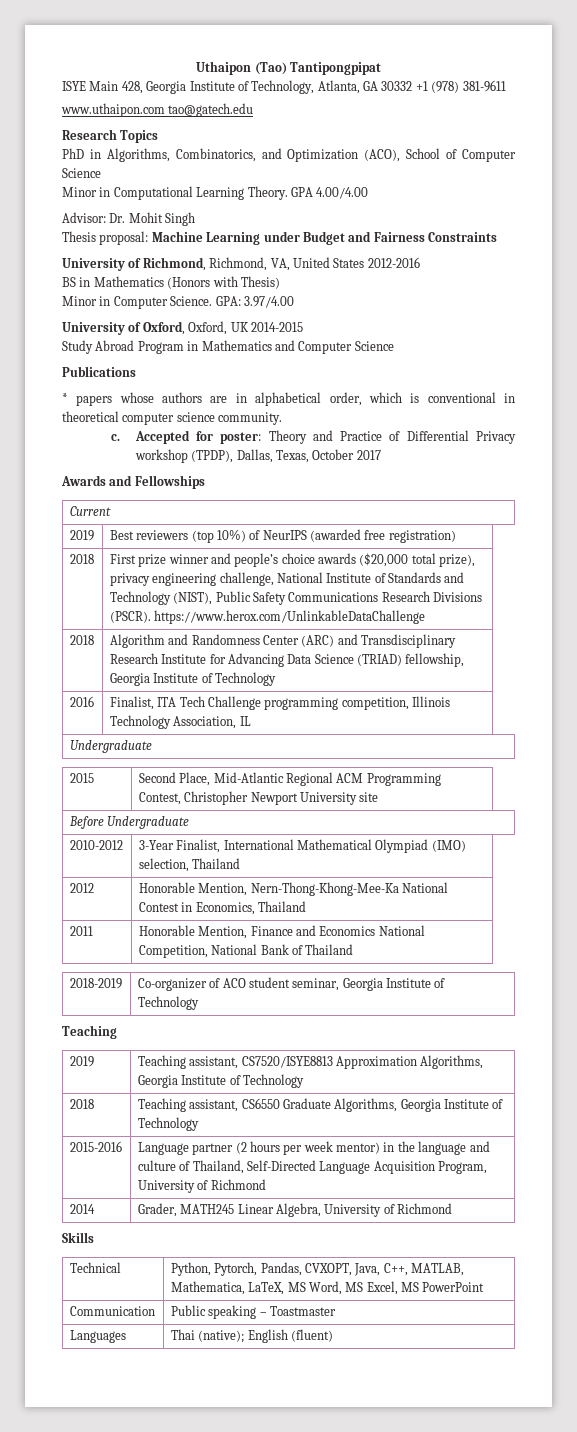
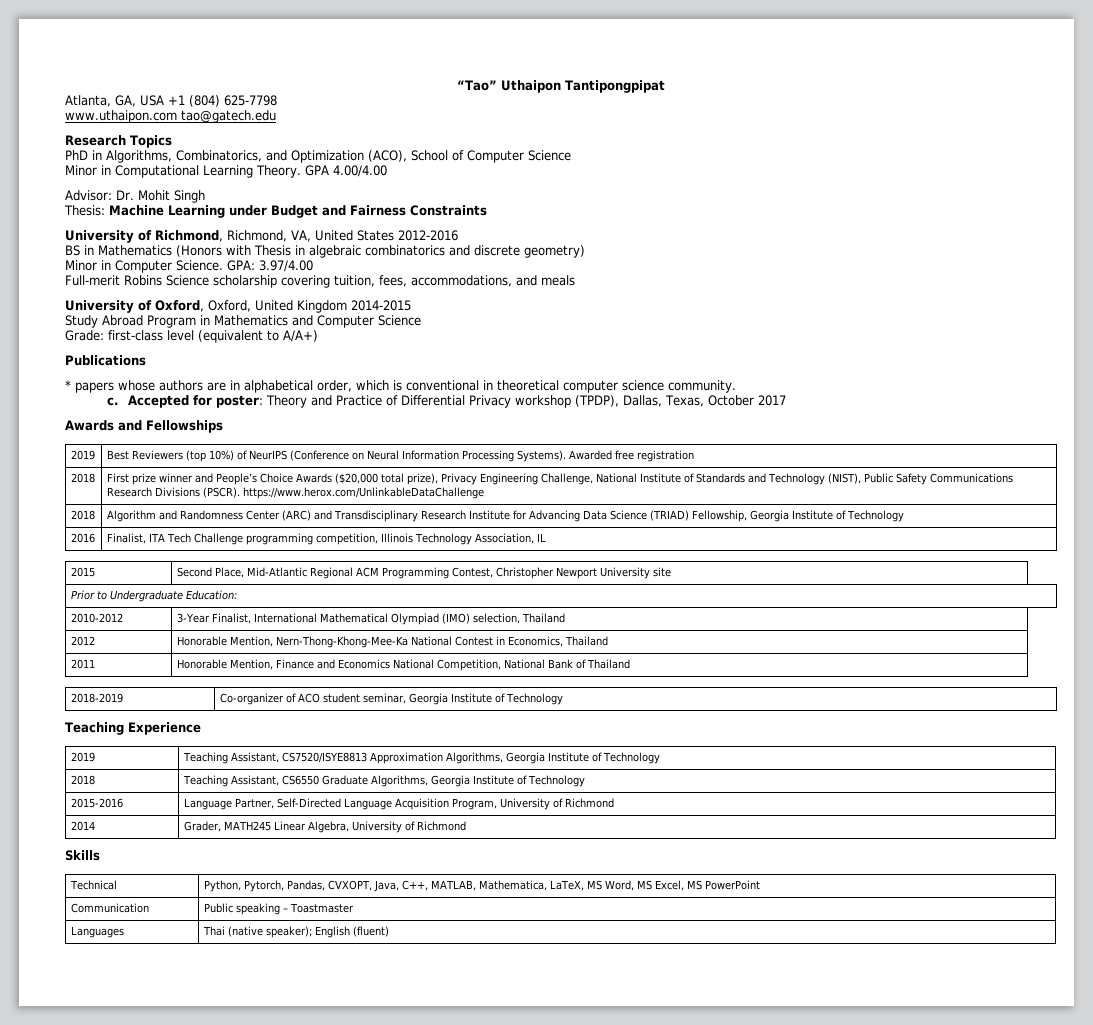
[196,61,287,75] Uthaipon (Tao) -> [457,80,561,93] “Tao” Uthaipon
[62,80,506,94] ISYE Main 428, Georgia Institute of Technology, Atlanta, GA 30332 +1 (978) 381-9611 -> [65,95,277,107] Atlanta, GA, USA +1 (804) 625-7798
[62,231,149,245] Thesis proposal: -> [64,205,105,216] Thesis:
[240,276,280,289] Thesis) -> [254,245,585,258] Thesis in algebraic combinatorics and discrete geometry)
(294, 302) none -> [65,275,575,288] // Full-merit Robins Science scholarship covering tuition, fees, accommodations, and meals
[230,322,249,332] UK -> [255,300,347,313] United Kingdom
(394, 346) none -> [65,330,318,343] // Grade: first-class level (equivalent to A/A+)
[69,506,111,516] // Current -> (223, 426) none
[136,530,189,540] reviewers -> [131,450,183,460] Reviewers
[310,529,456,543] (awarded free registration) -> [289,450,694,462] (Conference on Neural Information Processing Systems). Awarded free registration
[234,553,476,567] [109,572,274,586] people’s choice awards ($20,000 total prize), privacy engineering challenge, -> [215,473,593,485] People’s Choice Awards ($20,000 total prize), Privacy Engineering Challenge,
[405,653,465,667] fellowship, -> [691,510,747,522] Fellowship,
[69,740,152,753] // Undergraduate -> (546, 537) none
[68,816,190,829] Before Undergraduate -> [70,590,237,602] Prior to Undergraduate Education:
(117, 1032) none -> [127,722,201,735] Experience
[189,1056,239,1069] assistant, -> [230,752,279,763] Assistant,
[189,1099,239,1112] assistant, -> [230,775,279,786] Assistant,
[192,1141,490,1155] [137,1160,244,1174] partner (2 hours per week mentor) in the language and culture of Thailand, -> [234,798,274,809] Partner,
[198,1330,245,1343] (native); -> [227,926,312,938] (native speaker);

